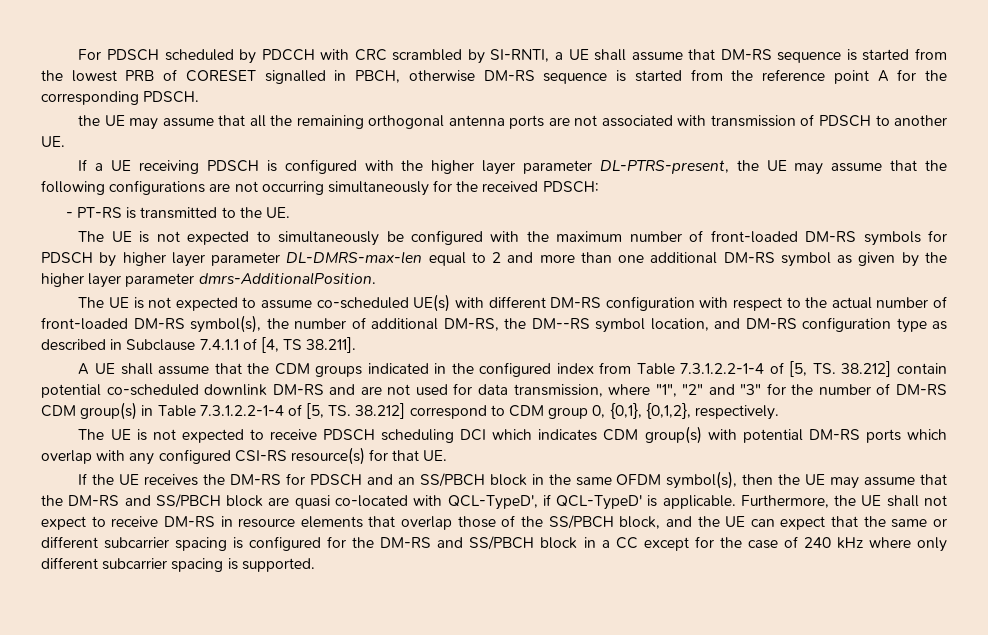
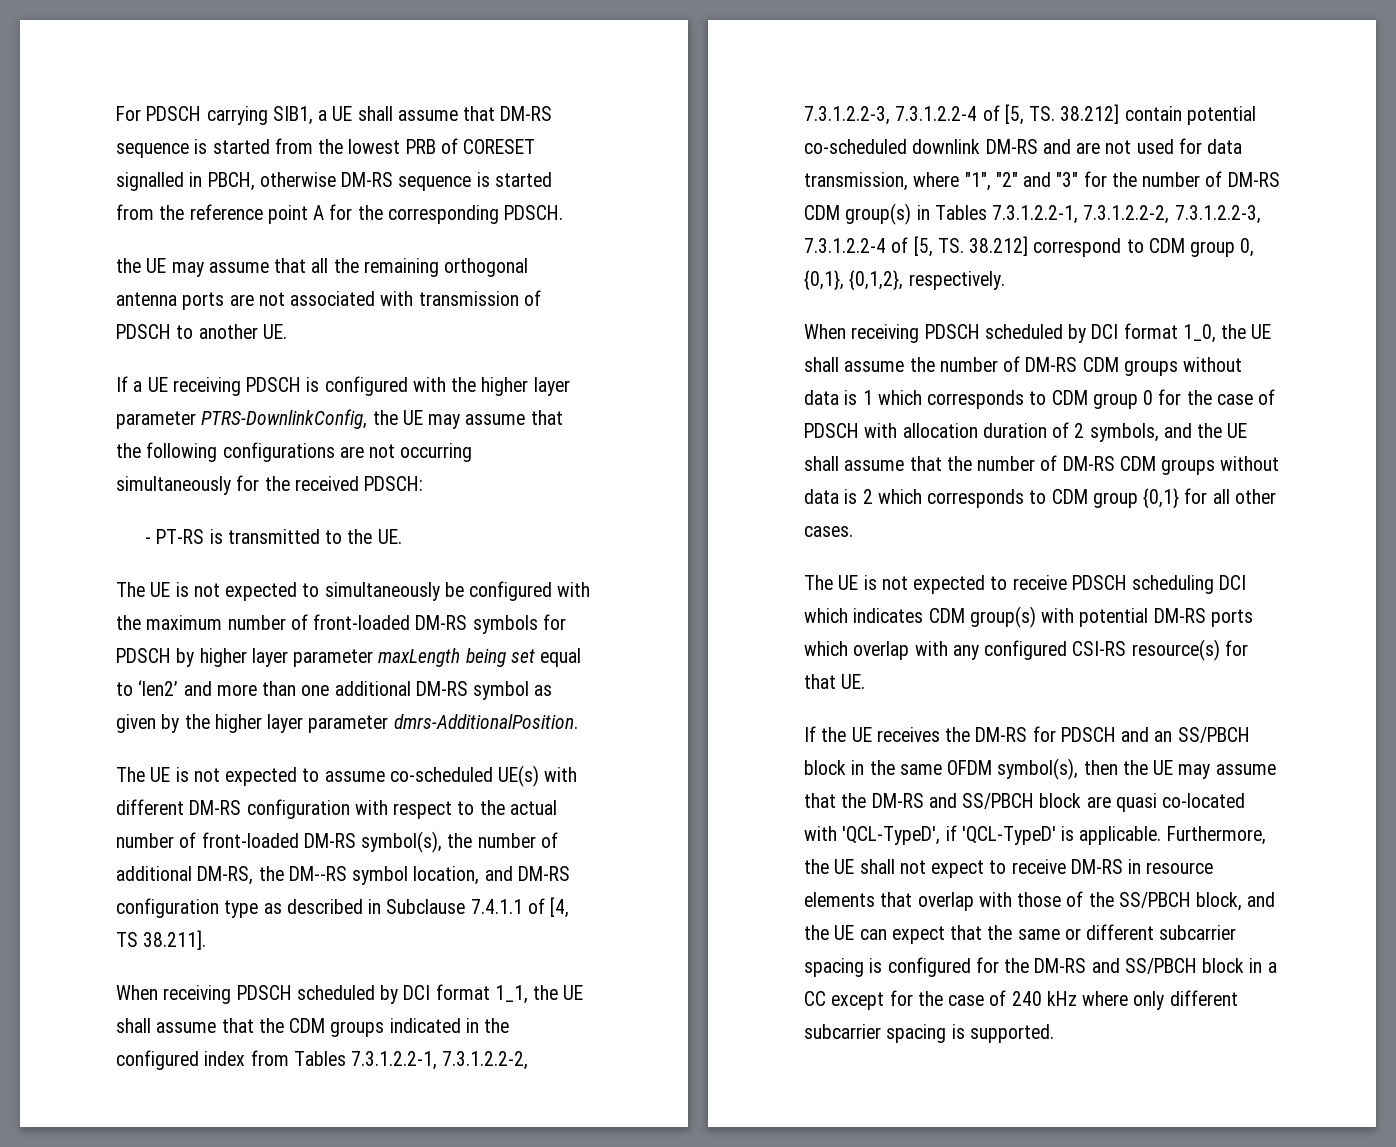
[164,49,550,64] scheduled by PDCCH with CRC scrambled by SI-RNTI, -> [206,106,313,125] carrying SIB1,
[599,160,729,174] DL-PTRS-present, -> [201,409,368,429] PTRS-DownlinkConfig,
[286,251,423,264] DL-DMRS-max-len -> [378,648,535,667] maxLength being set
[492,252,502,263] 2 -> [138,680,179,696] ‘len2’
[78,363,90,375] A -> [116,984,559,1004] When receiving PDSCH scheduled by DCI format 1_1, the
[636,363,765,375] Table 7.3.1.2.2-1-4 -> [293,1051,529,1070] [804,106,978,125] Tables 7.3.1.2.2-1, 7.3.1.2.2-2, 7.3.1.2.2-3, 7.3.1.2.2-4
[157,405,284,417] Table 7.3.1.2.2-1-4 -> [934,205,1261,224] [804,238,886,253] Tables 7.3.1.2.2-1, 7.3.1.2.2-2, 7.3.1.2.2-3, 7.3.1.2.2-4
(779, 412) none -> [804,323,1272,343] [804,356,1243,376] [804,389,1276,409] [804,422,1248,442] [804,455,1280,475] [804,488,1276,509] [804,526,853,537] // When receiving PDSCH scheduled by DCI format 1_0, the UE shall assume the number of DM-RS CDM groups without data is 1 which corresponds to CDM group 0 for the case of PDSCH with allocation duration of 2 symbols, and the UE shall assume that the number of DM-RS CDM groups without data is 2 which corresponds to CDM group {0,1} for all other cases.
[447,494,643,510] QCL-TypeD', if QCL-TypeD' -> [842,825,1056,845] 'QCL-TypeD', if 'QCL-TypeD'
(453, 523) none -> [978,892,1012,907] with

